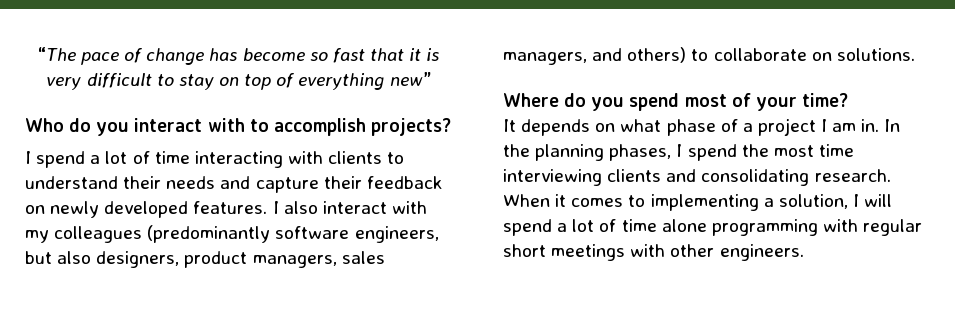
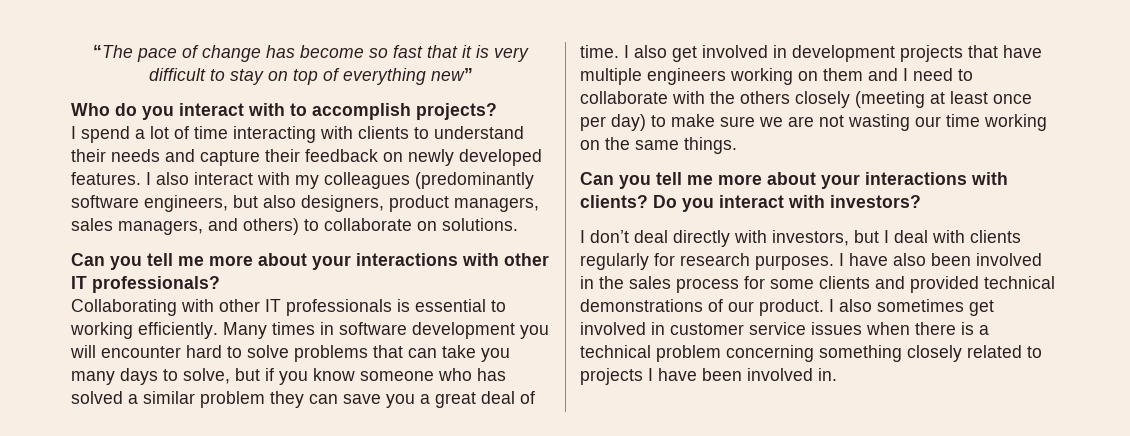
[503,93,848,111] [503,118,901,136] [503,144,854,161] [503,169,891,186] [503,194,893,211] [503,219,923,236] [503,244,804,261] Where do you spend most of your time? // It depends on what phase of a project I am in. In the planning phases, I spend the most time interviewing clients and consolidating research. When it comes to implementing a solution, I will spend a lot of time alone programming with regular short meetings with other engineers. -> [71,253,549,270] [71,276,220,293] [71,299,506,316] [70,322,549,339] [70,345,510,362] [71,368,506,385] [71,391,535,408] [580,45,1042,62] [580,68,973,85] [580,91,1032,108] [580,114,1047,131] [580,137,737,154] [580,172,1008,189] [580,195,921,212] [580,230,1021,247] [580,253,1042,270] [580,276,1055,293] [580,299,994,316] [580,322,989,335] [580,345,1042,362] [580,368,837,385] Can you tell me more about your interactions with other IT professionals? // Collaborating with other IT professionals is essential to working efficiently. Many times in software development you will encounter hard to solve problems that can take you many days to solve, but if you know someone who has solved a similar problem they can save you a great deal of time. I also get involved in development projects that have multiple engineers working on them and I need to collaborate with the others closely (meeting at least once per day) to make sure we are not wasting our time working on the same things. // Can you tell me more about your interactions with clients? Do you interact with investors? // I don’t deal directly with investors, but I deal with clients regularly for research purposes. I have also been involved in the sales process for some clients and provided technical demonstrations of our product. I also sometimes get involved in customer service issues when there is a technical problem concerning something closely related to projects I have been involved in.

